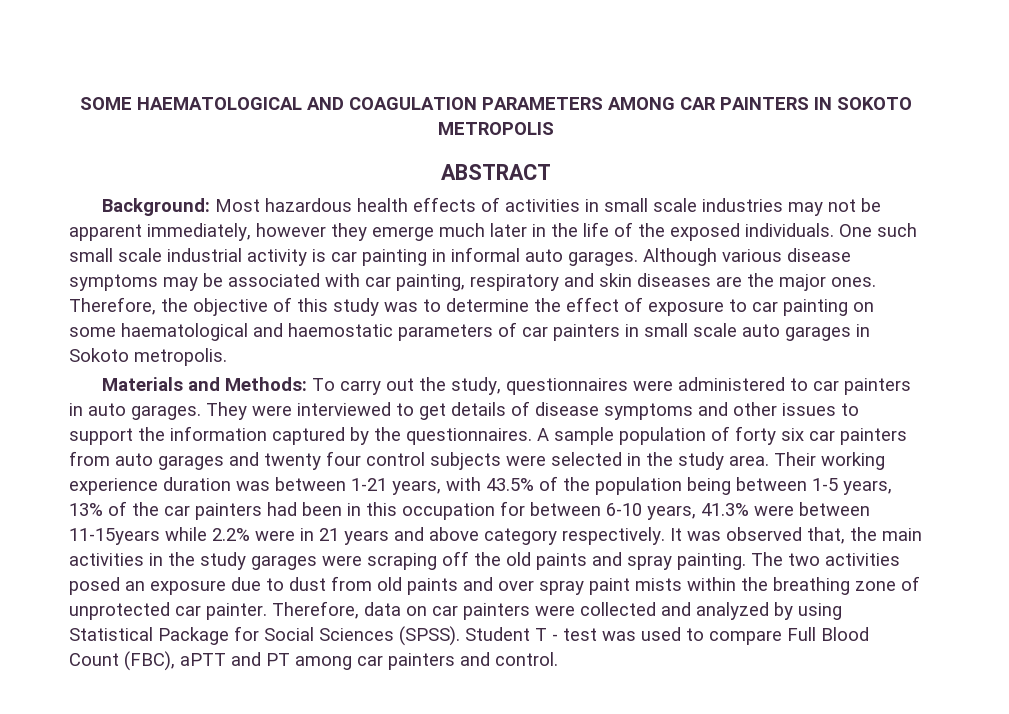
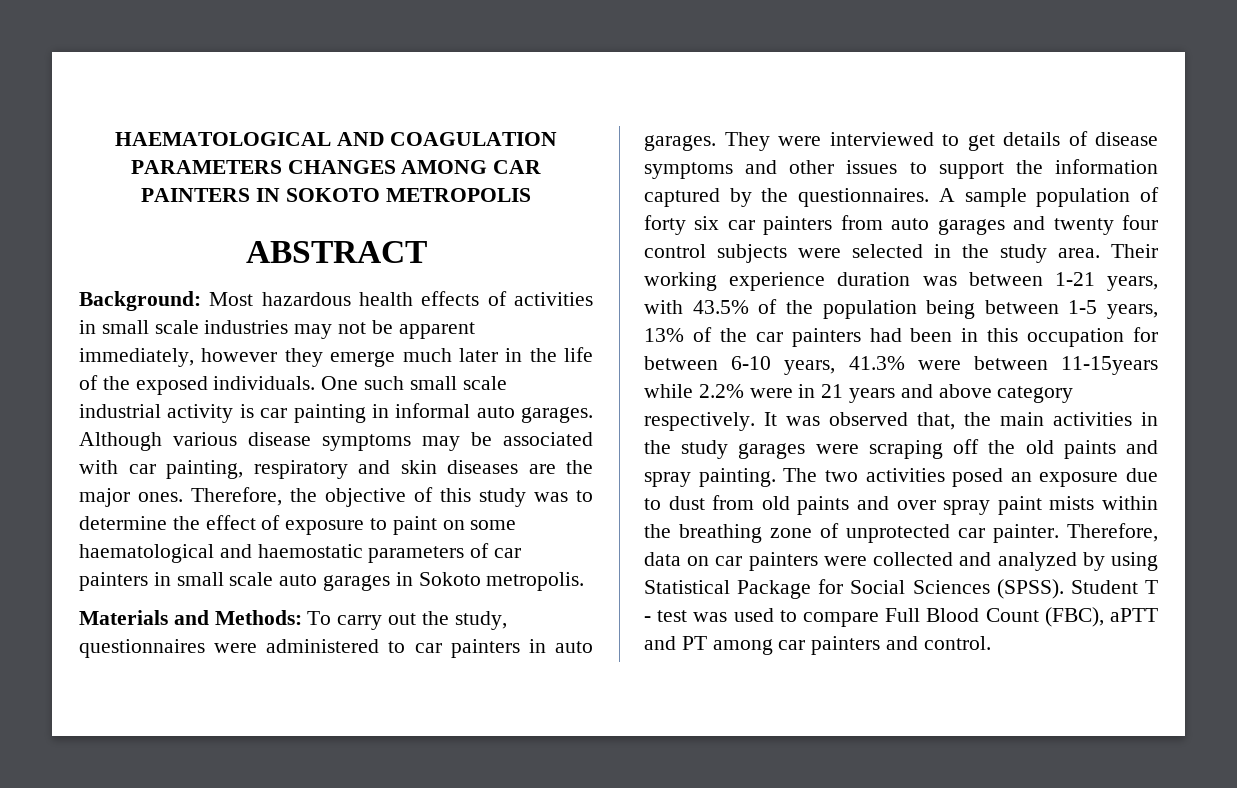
[80,97,132,110] SOME -> (114, 139) none
(603, 103) none -> [287,160,396,174] CHANGES
[752,299,848,316] car painting -> [392,516,437,535] paint

